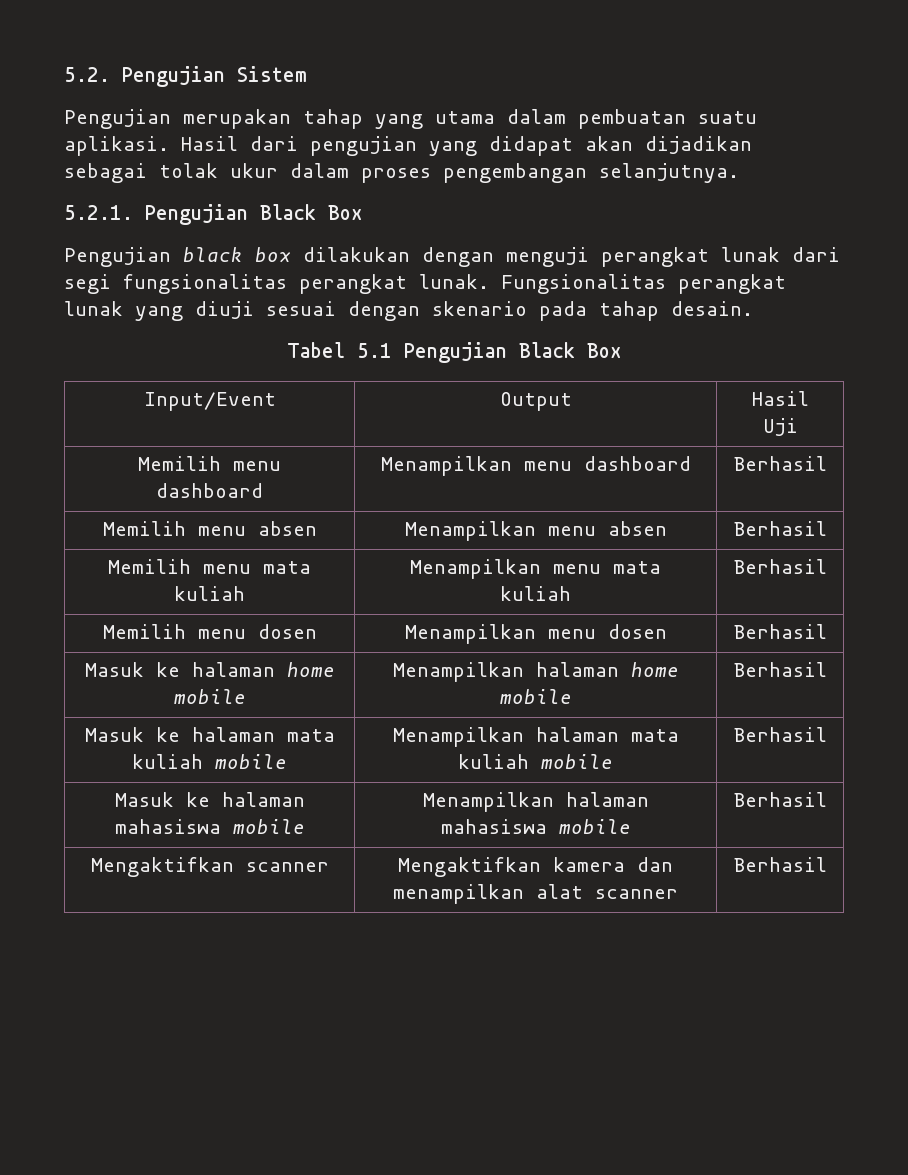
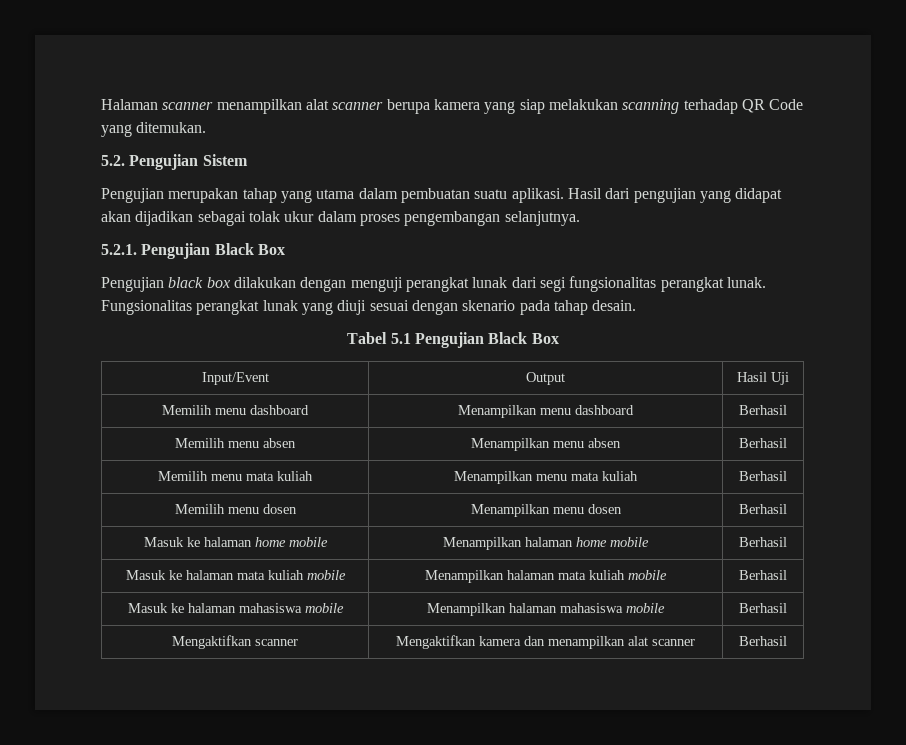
(64, 74) none -> [101,99,804,114] [101,122,207,137] Halaman scanner menampilkan alat scanner berupa kamera yang siap melakukan scanning terhadap QR Code yang ditemukan. //

